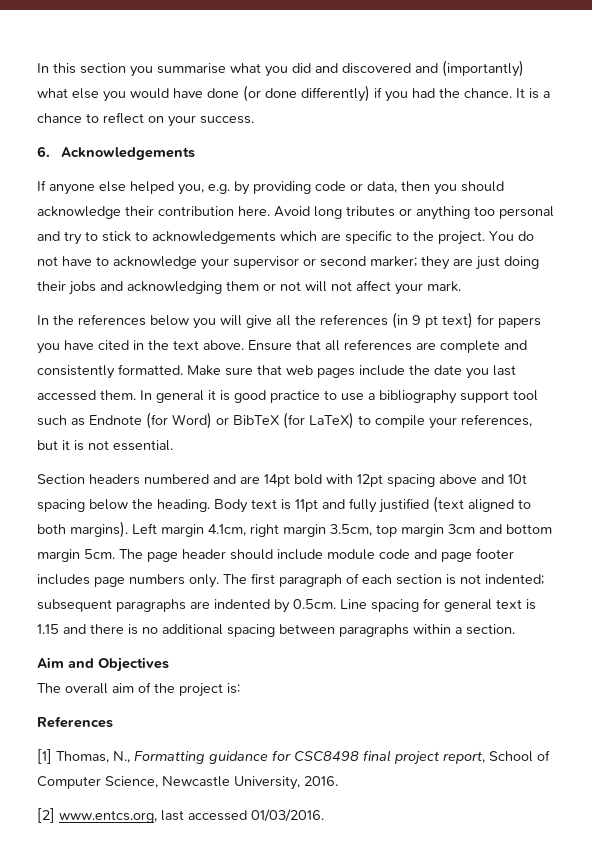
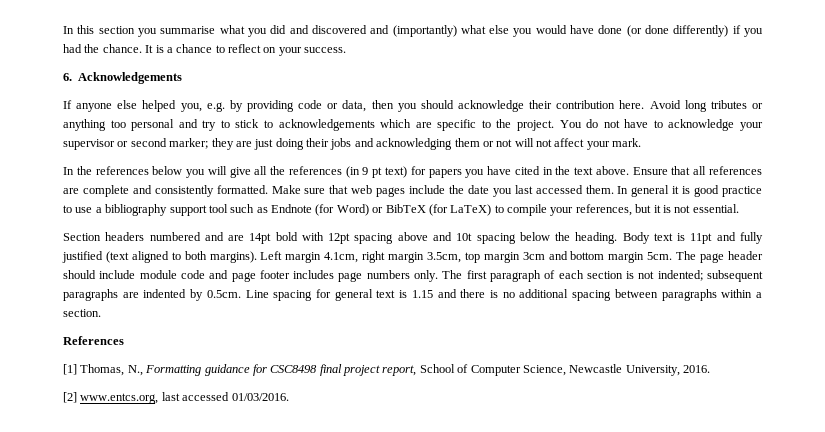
[37,657,169,672] [37,682,240,697] // Aim and Objectives // The overall aim of the project is: -> (101, 313) none

